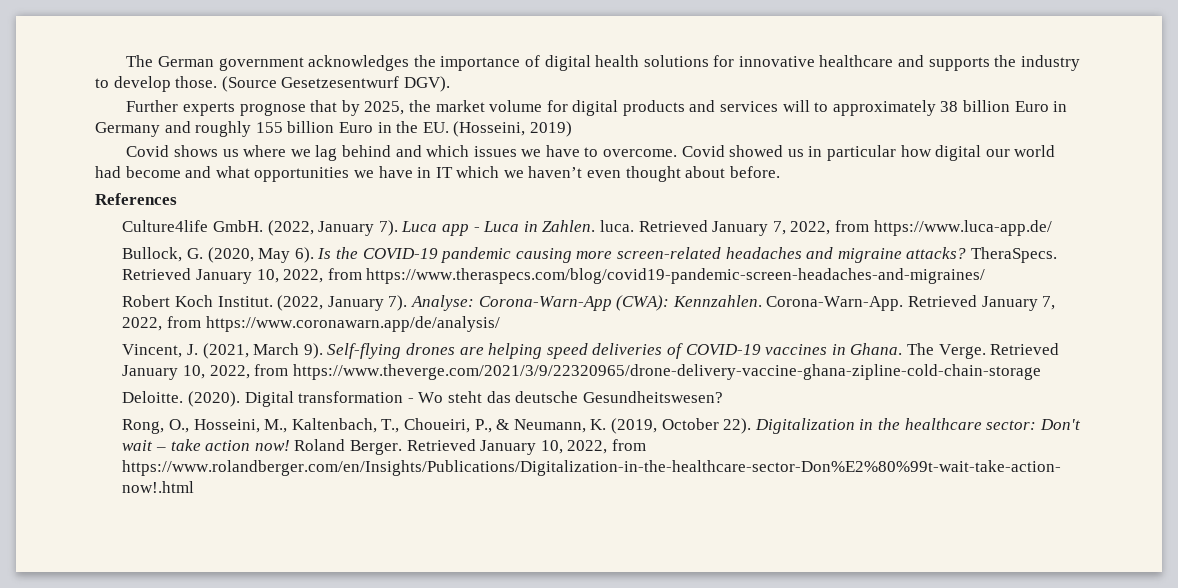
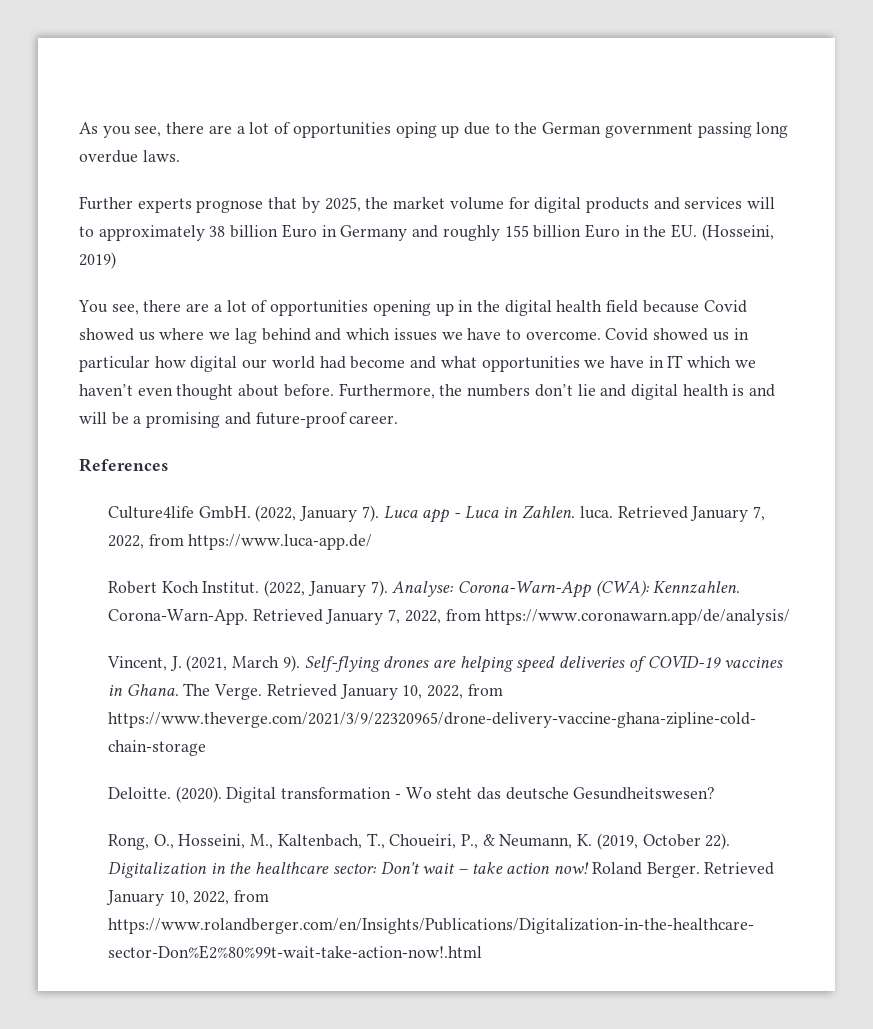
[126,55,1080,71] [95,76,450,92] The German government acknowledges the importance of digital health solutions for innovative healthcare and supports the industry to develop those. (Source Gesetzesentwurf DGV). -> [79,122,789,138] [79,150,180,163] As you see, there are a lot of opportunities oping up due to the German government passing long overdue laws.
[126,145,218,157] Covid shows -> [78,300,747,316] [79,328,134,341] You see, there are a lot of opportunities opening up in the digital health field because Covid showed
(780, 172) none -> [338,383,776,400] [79,412,399,428] Furthermore, the numbers don’t lie and digital health is and will be a promising and future-proof career.
[122,247,1057,263] [122,268,986,284] // Bullock, G. (2020, May 6). Is the COVID-19 pandemic causing more screen-related headaches and migraine attacks? TheraSpecs. Retrieved January 10, 2022, from https://www.theraspecs.com/blog/covid19-pandemic-screen-headaches-and-migraines/ -> (373, 542) none

